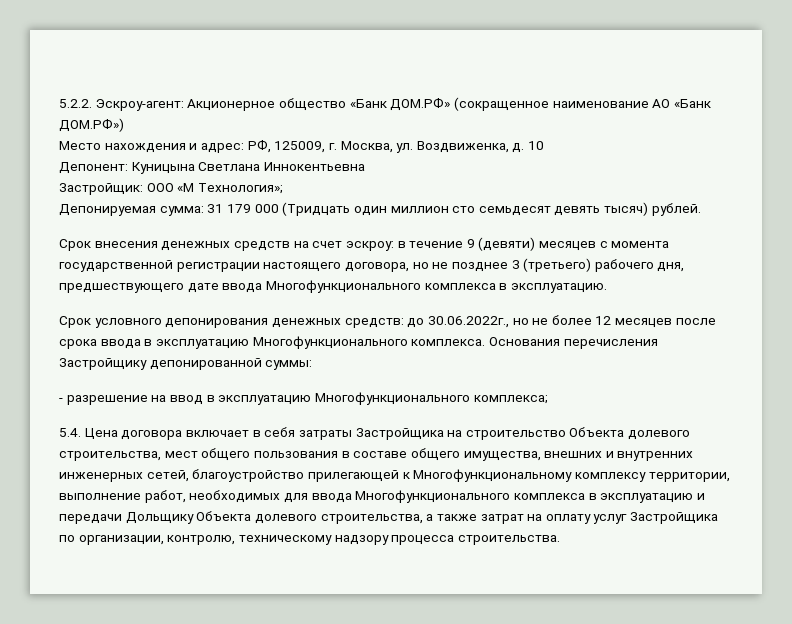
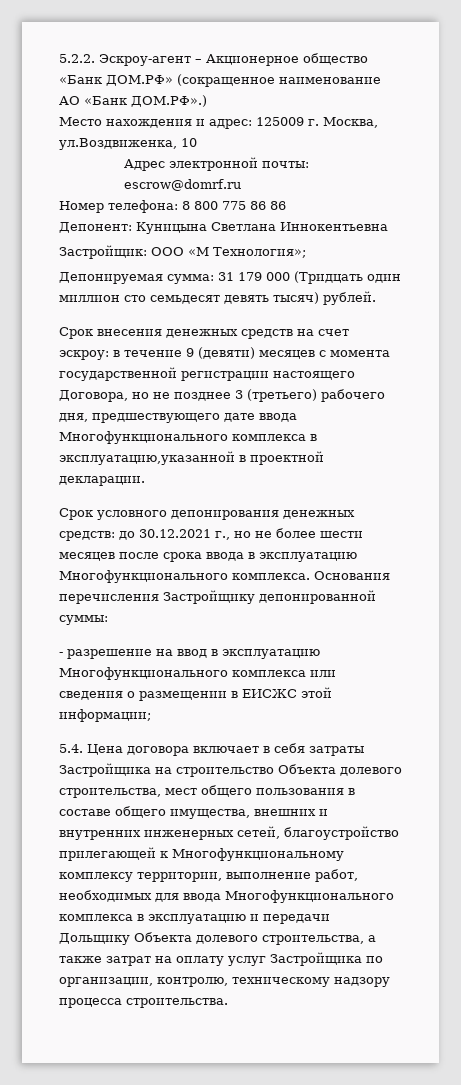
[95,99,184,111] Эскроу-агент: -> [99,54,202,66] Эскроу-агент –
[59,118,124,132] ДОМ.РФ») -> [131,95,207,107] ДОМ.РФ».)
[247,140,545,153] РФ, 125009, г. Москва, ул. Воздвиженка, д. 10 -> [256,117,378,128] [59,138,197,150] [124,157,310,171] [124,179,242,191] [59,200,286,213] 125009 г. Москва, ул.Воздвиженка, 10 // Адрес электронной почты: escrow@domrf.ru // Номер телефона: 8 800 775 86 86
[344,262,409,272] договора, -> [59,390,128,402] Договора,
[510,283,607,293] эксплуатацию. -> [59,451,324,465] [59,476,145,486] эксплуатацию,указанной в проектной декларации.
[427,316,509,328] 30.06.2022г., -> [139,529,230,540] 30.12.2021 г.,
[595,316,612,325] 12 -> [320,531,363,538] шести
[473,395,548,404] комплекса; -> [232,670,336,677] [59,687,332,701] [59,709,151,722] комплекса или сведения о размещении в ЕИСЖС этой информации;

